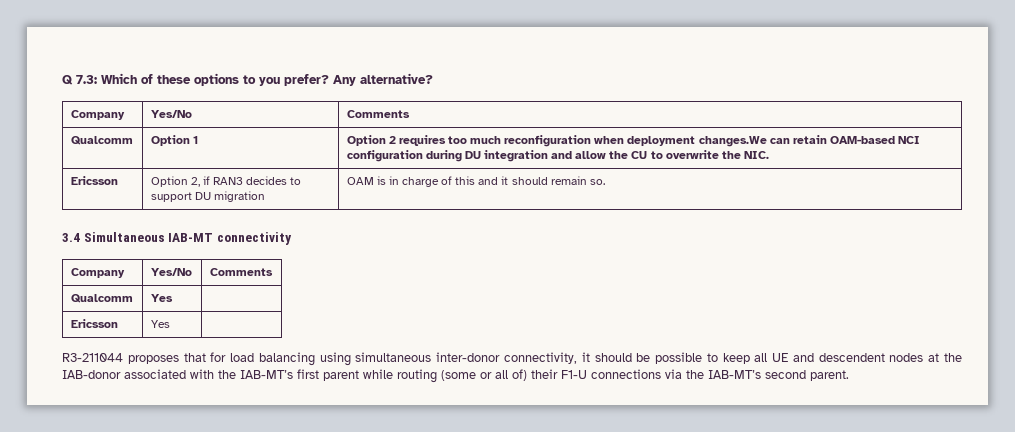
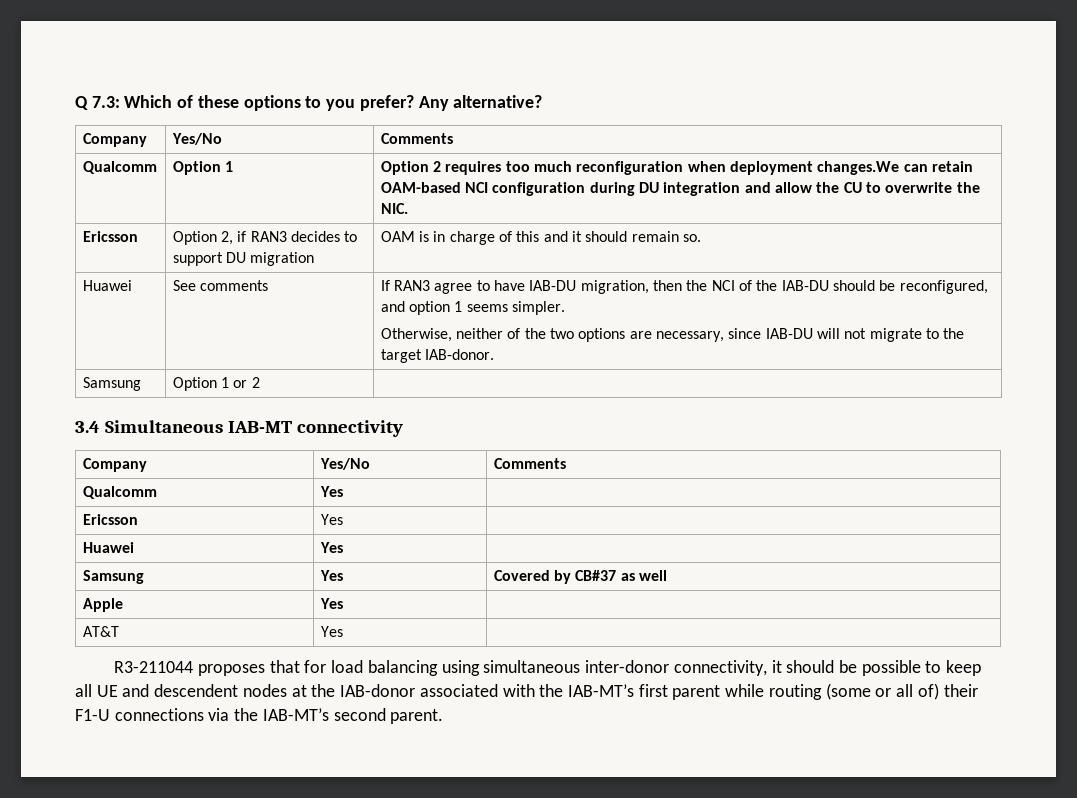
(605, 182) none -> [82,280,132,291] [172,280,269,291] [380,280,988,294] [380,301,566,315] [380,328,965,342] [380,349,495,363] [82,377,141,391] [172,377,260,391] // Huawei | See comments | If RAN3 agree to have IAB-DU migration, then the NCI of the IAB-DU should be reconfigured, and option 1 seems simpler. // Otherwise, neither of the two options are necessary, since IAB-DU will not migrate to the target IAB-donor. // Samsung | Option 1 or 2 |
(170, 324) none -> [82,542,134,553] [319,542,343,553] [82,570,144,584] [319,570,343,581] [493,570,668,584] [82,598,123,612] [319,598,343,609] [82,626,119,637] [320,626,343,637] // Huawei | Yes | // Samsung | Yes | Covered by CB#37 as well // Apple | Yes | // AT&T | Yes |

